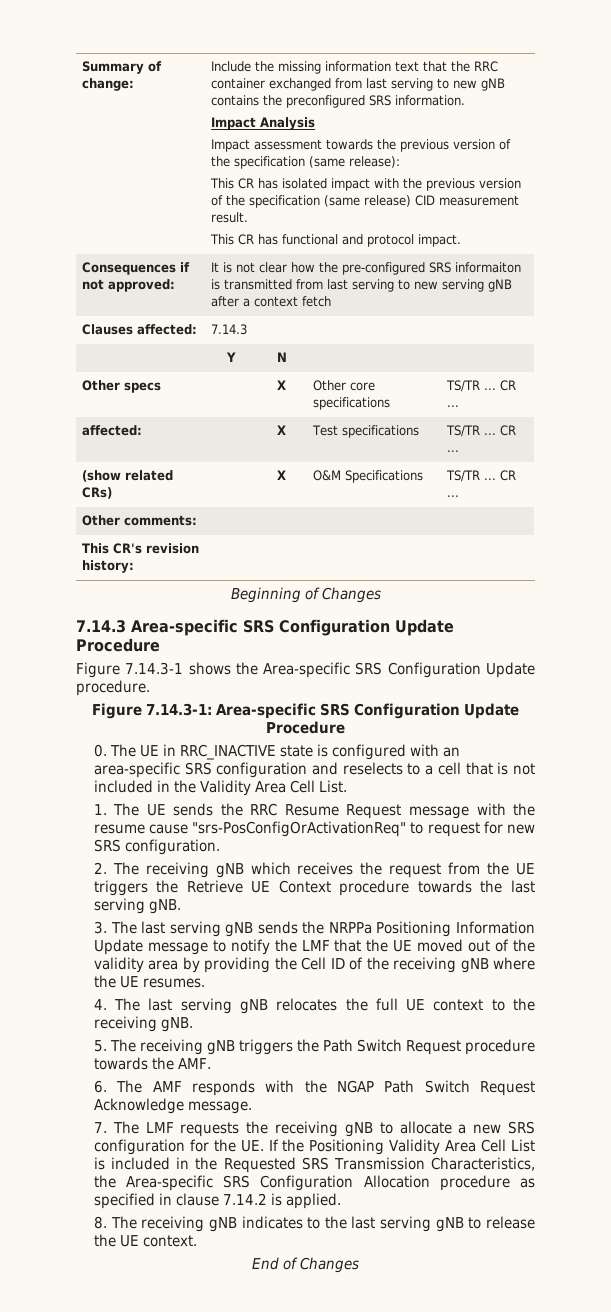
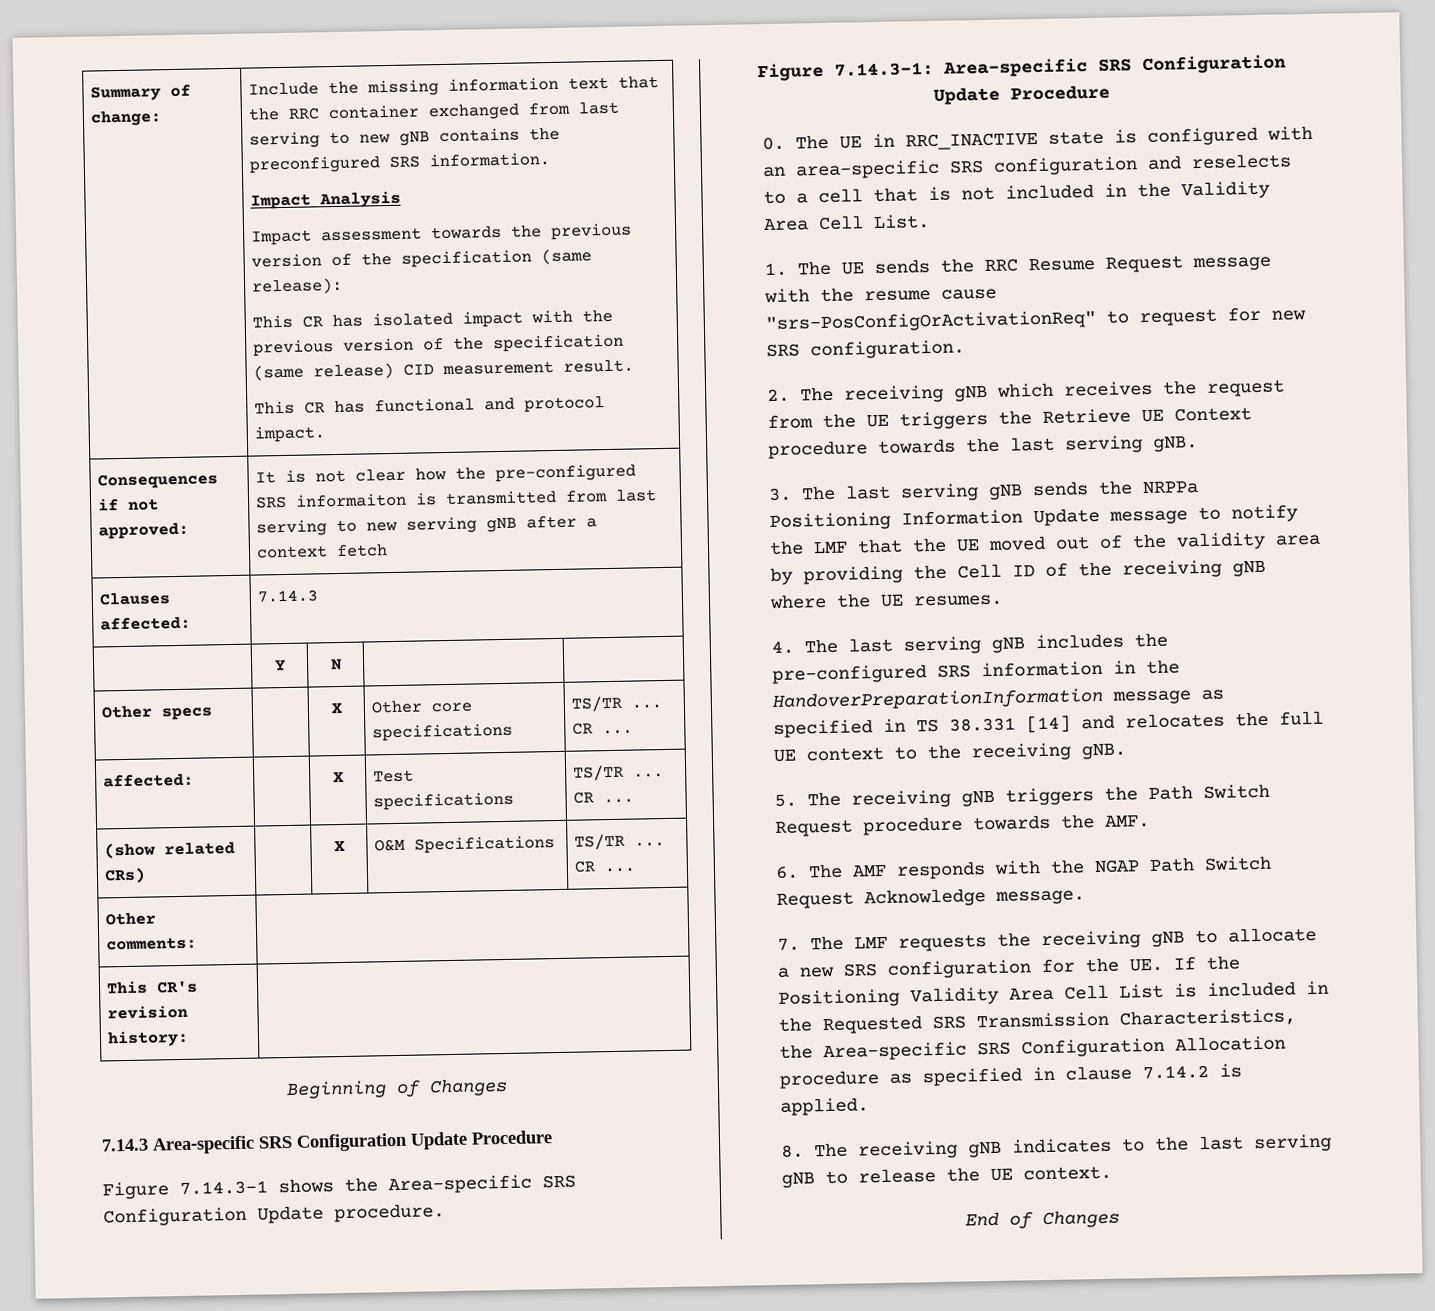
(269, 1006) none -> [1034,632,1168,650] [771,659,1180,685] [771,687,1224,712] [772,714,1115,738] includes the pre-configured SRS information in the HandoverPreparationInformation message as specified in TS 38.331 [14] and

